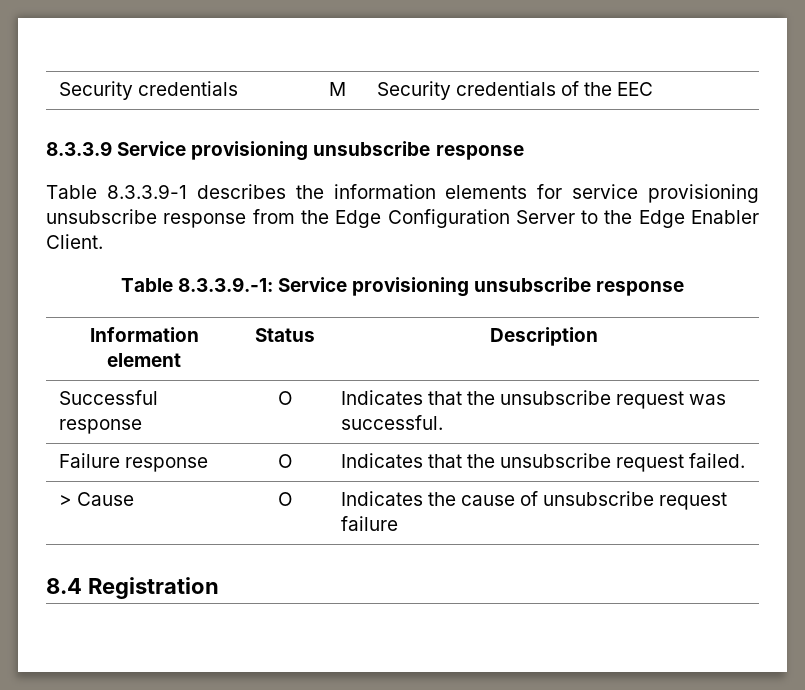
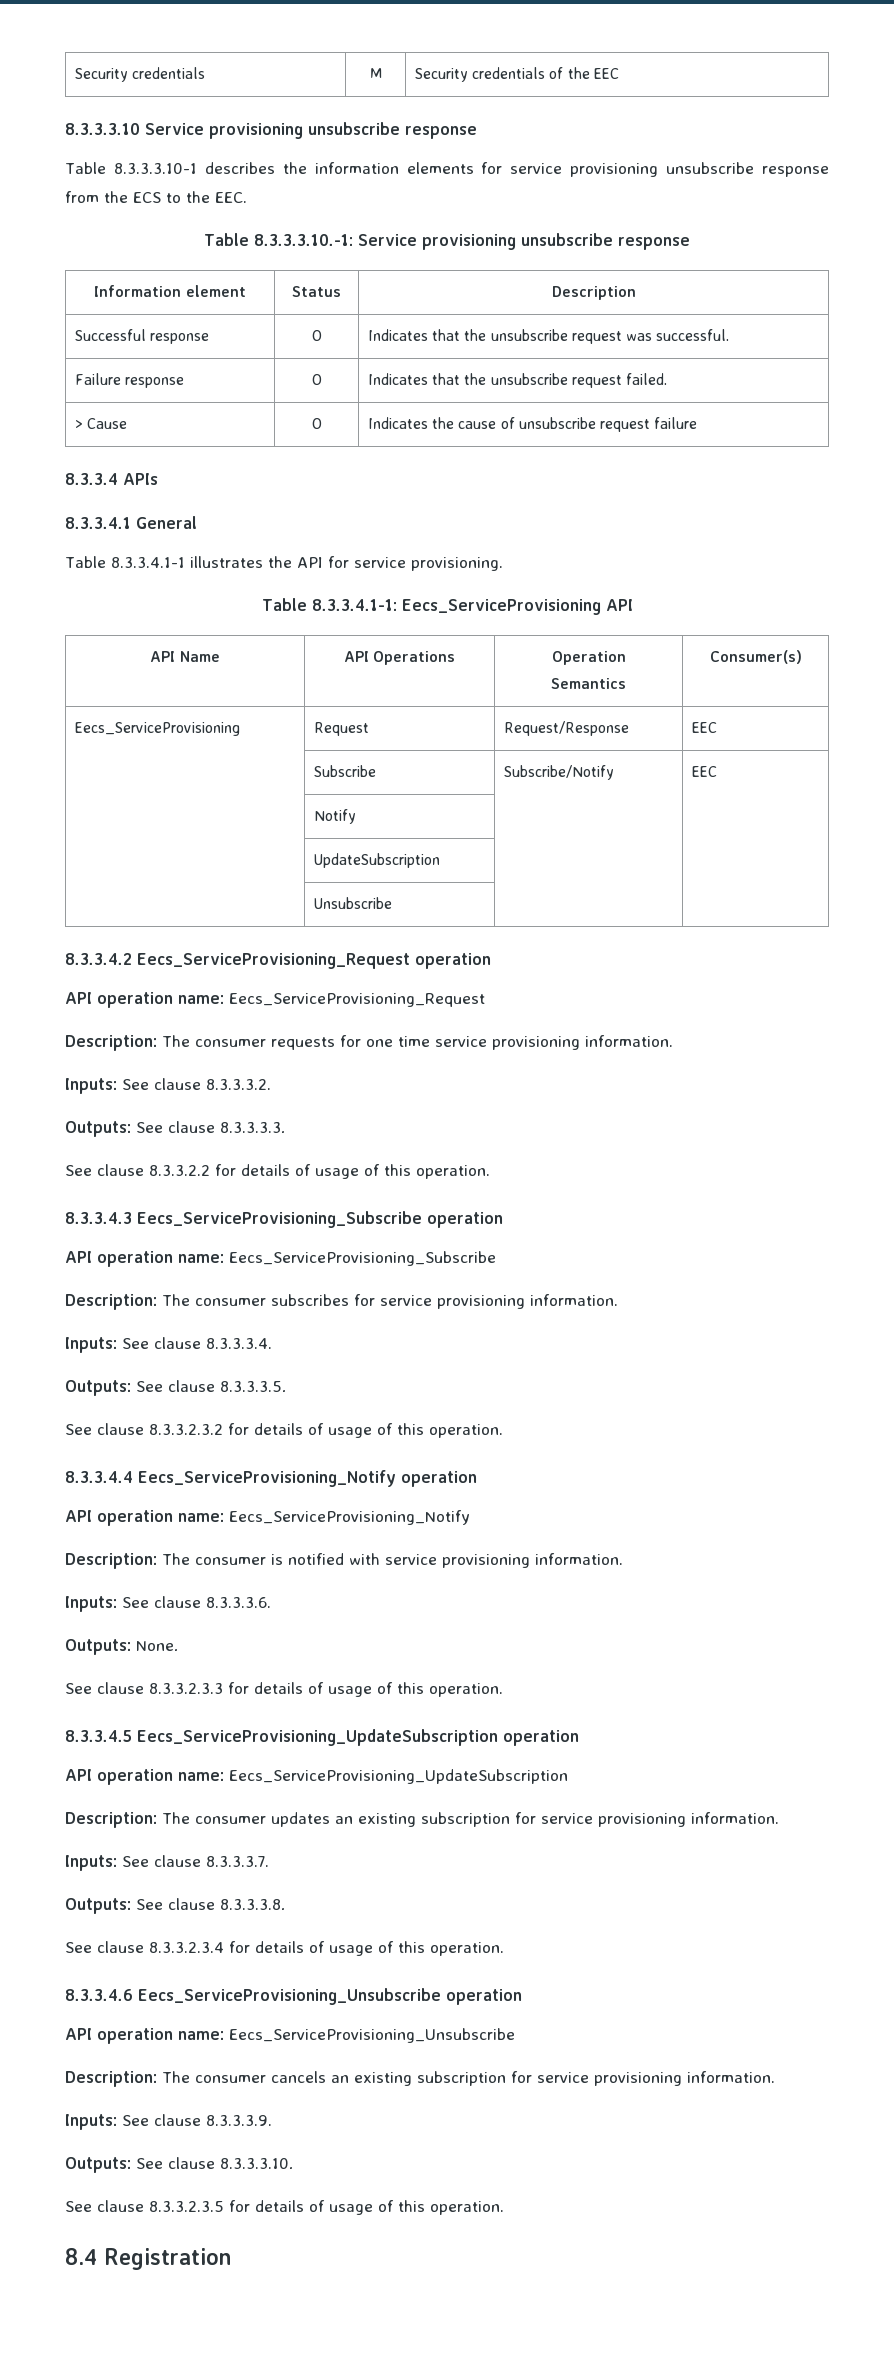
[46,141,112,156] 8.3.3.9 -> [65,123,140,135] 8.3.3.3.10
[106,184,187,199] 8.3.3.9-1 -> [113,163,197,174] 8.3.3.3.10-1
[335,209,759,228] [46,234,103,249] [120,277,273,292] Edge Configuration Server to the Edge Enabler Client. // Table 8.3.3.9.-1: -> [133,191,247,203] [204,233,353,246] ECS to the EEC. // Table 8.3.3.3.10.-1:
(398, 523) none -> [65,473,158,485] [65,516,197,529] [65,556,503,571] [261,598,633,615] [150,651,220,662] [343,651,456,665] [551,651,626,665] [551,678,626,689] [709,650,802,664] [74,722,240,736] [313,722,369,736] [503,721,629,736] [691,722,717,733] [313,765,376,777] [503,765,614,780] [691,766,717,777] [313,809,356,824] [313,853,440,868] [313,897,392,909] [65,953,491,969] [65,992,485,1008] [65,1035,673,1051] [65,1078,271,1094] [65,1121,285,1137] [65,1164,490,1179] [65,1211,503,1228] [65,1251,496,1267] [65,1294,618,1310] [65,1337,272,1353] [65,1380,286,1396] [65,1423,503,1438] [65,1470,477,1487] [65,1510,470,1526] [65,1553,623,1569] [65,1596,271,1612] [65,1639,178,1655] [65,1682,503,1697] [65,1729,579,1746] [65,1769,568,1785] [65,1812,779,1828] [65,1855,269,1871] [65,1898,285,1914] [65,1941,504,1956] [65,1988,522,2005] [65,2028,515,2044] [65,2071,775,2087] [65,2114,272,2130] [65,2157,293,2173] [65,2200,504,2215] // 8.3.3.4 APIs // 8.3.3.4.1 General // Table 8.3.3.4.1-1 illustrates the API for service provisioning. // Table 8.3.3.4.1-1: Eecs_ServiceProvisioning API // API Name | API Operations | Operation // Semantics | Consumer(s) // Eecs_ServiceProvisioning | Request | Request/Response | EEC // | Subscribe | Subscribe/Notify | EEC // | Notify | | // | UpdateSubscription | | // | Unsubscribe | | // 8.3.3.4.2 Eecs_ServiceProvisioning_Request operation // API operation name: Eecs_ServiceProvisioning_Request // Description: The consumer requests for one time service provisioning information. // Inputs: See clause 8.3.3.3.2. // Outputs: See clause 8.3.3.3.3. // See clause 8.3.3.2.2 for details of usage of this operation. // 8.3.3.4.3 Eecs_ServiceProvisioning_Subscribe operation // API operation name: Eecs_ServiceProvisioning_Subscribe // Description: The consumer subscribes for service provisioning information. // Inputs: See clause 8.3.3.3.4. // Outputs: See clause 8.3.3.3.5. // See clause 8.3.3.2.3.2 for details of usage of this operation. // 8.3.3.4.4 Eecs_ServiceProvisioning_Notify operation // API operation name: Eecs_ServiceProvisioning_Notify // Description: The consumer is notified with service provisioning information. // Inputs: See clause 8.3.3.3.6. // Outputs: None. // See clause 8.3.3.2.3.3 for details of usage of this operation. // 8.3.3.4.5 Eecs_ServiceProvisioning_UpdateSubscription operation // API operation name: Eecs_ServiceProvisioning_UpdateSubscription // Description: The consumer updates an existing subscription for service provisioning information. // Inputs: See clause 8.3.3.3.7. // Outputs: See clause 8.3.3.3.8. // See clause 8.3.3.2.3.4 for details of usage of this operation. // 8.3.3.4.6 Eecs_ServiceProvisioning_Unsubscribe operation // API operation name: Eecs_ServiceProvisioning_Unsubscribe // Description: The consumer cancels an existing subscription for service provisioning information. // Inputs: See clause 8.3.3.3.9. // Outputs: See clause 8.3.3.3.10. // See clause 8.3.3.2.3.5 for details of usage of this operation.

